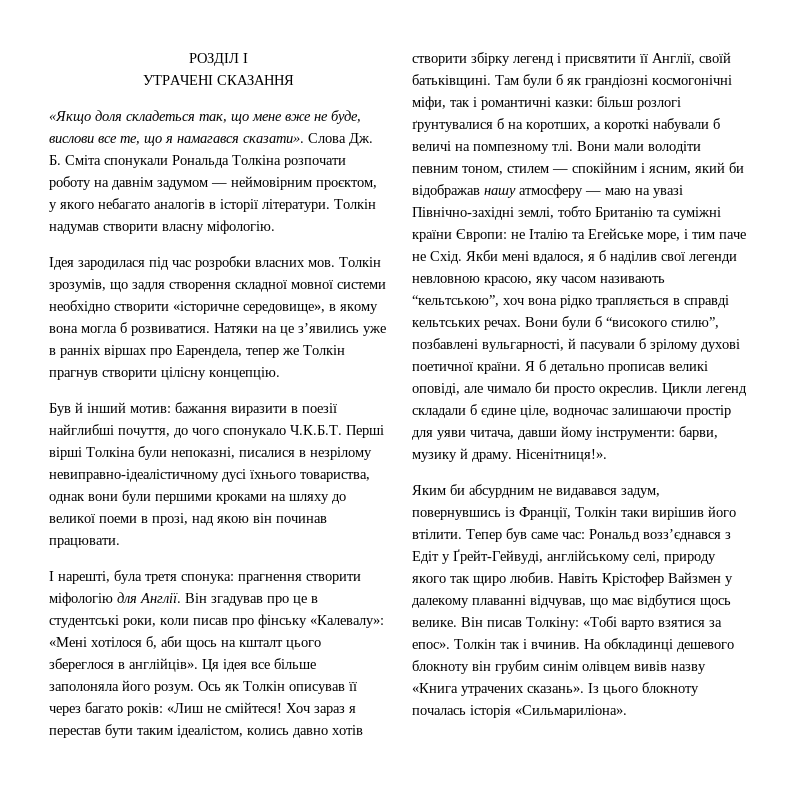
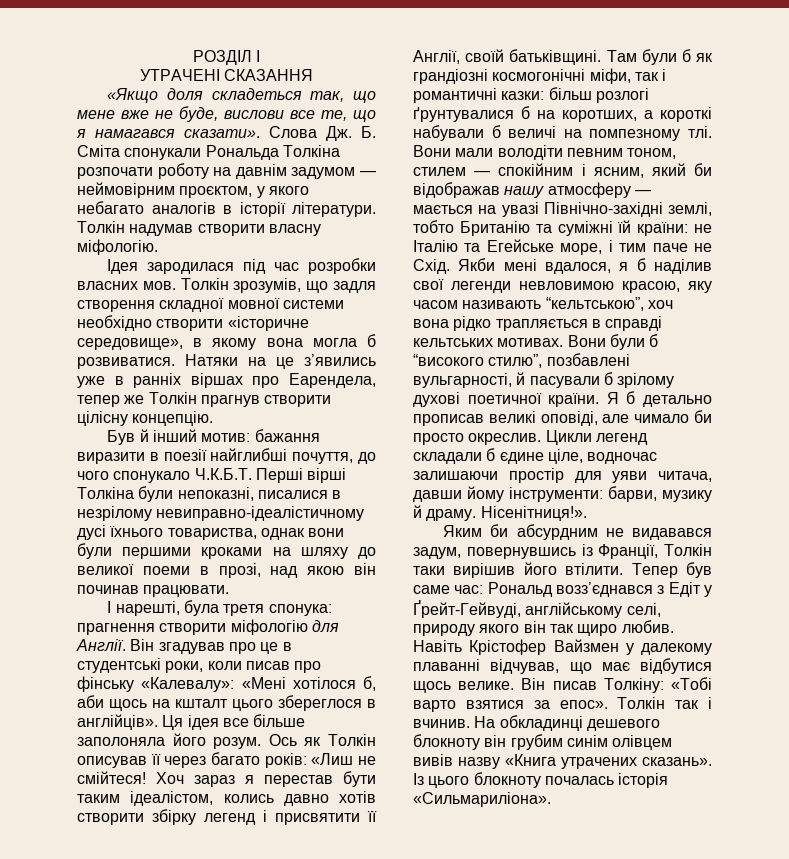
[605,188,631,195] маю -> [413,205,473,214] мається
[412,229,507,242] країни Європи: -> [617,220,689,236] їй країни:
[412,276,480,283] невловною -> [519,281,614,290] невловимою
[484,320,521,330] речах. -> [497,338,564,347] мотивах.
(446, 579) none -> [523,621,546,633] він

